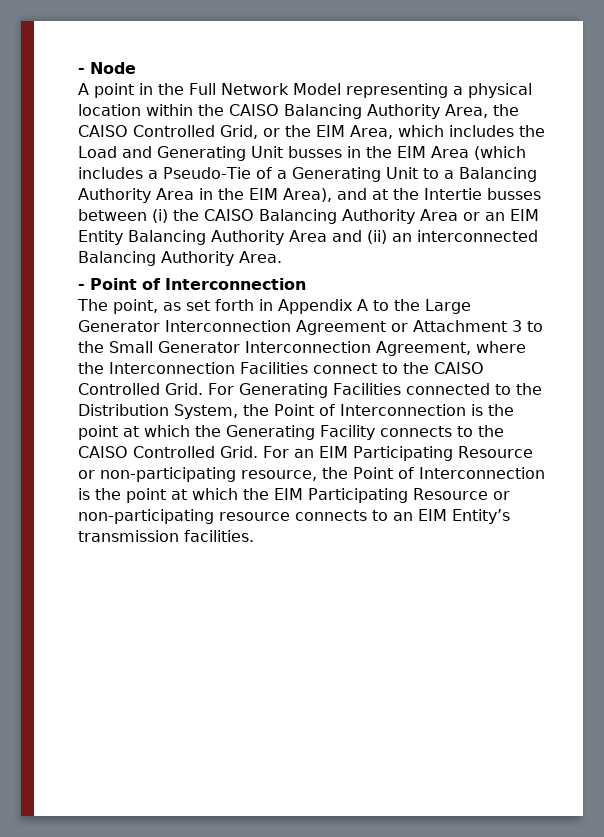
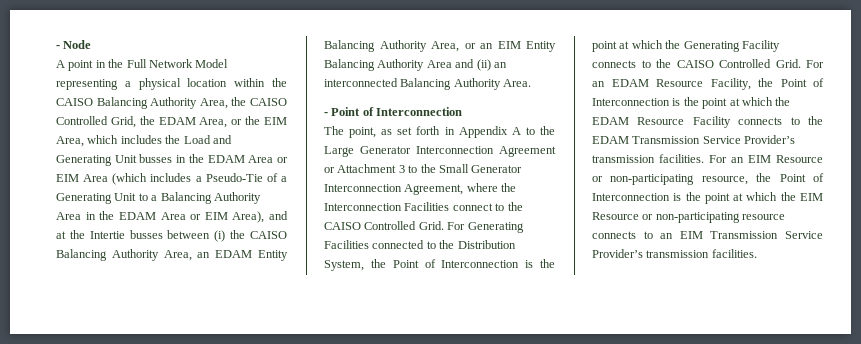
(258, 132) none -> [139,116,228,128] the EDAM Area,
(392, 152) none -> [207,155,288,163] EDAM Area or
(244, 194) none -> [118,212,202,220] EDAM Area or
[420,209,458,221] Area -> [163,250,288,261] [324,40,459,52] Area, an EDAM Entity Balancing Authority Area,
[319,446,453,461] EIM Participating -> [611,78,824,90] [592,97,791,109] [592,116,823,128] [592,135,796,144] [592,154,771,163] EDAM Resource Facility, the Point of Interconnection is the point at which the EDAM Resource Facility connects to the EDAM Transmission Service Provider’s transmission facilities. For an EIM
[308,488,408,503] Participating -> (823, 197) none
[452,509,510,524] Entity’s -> [710,231,823,239] [592,249,643,258] Transmission Service Provider’s

